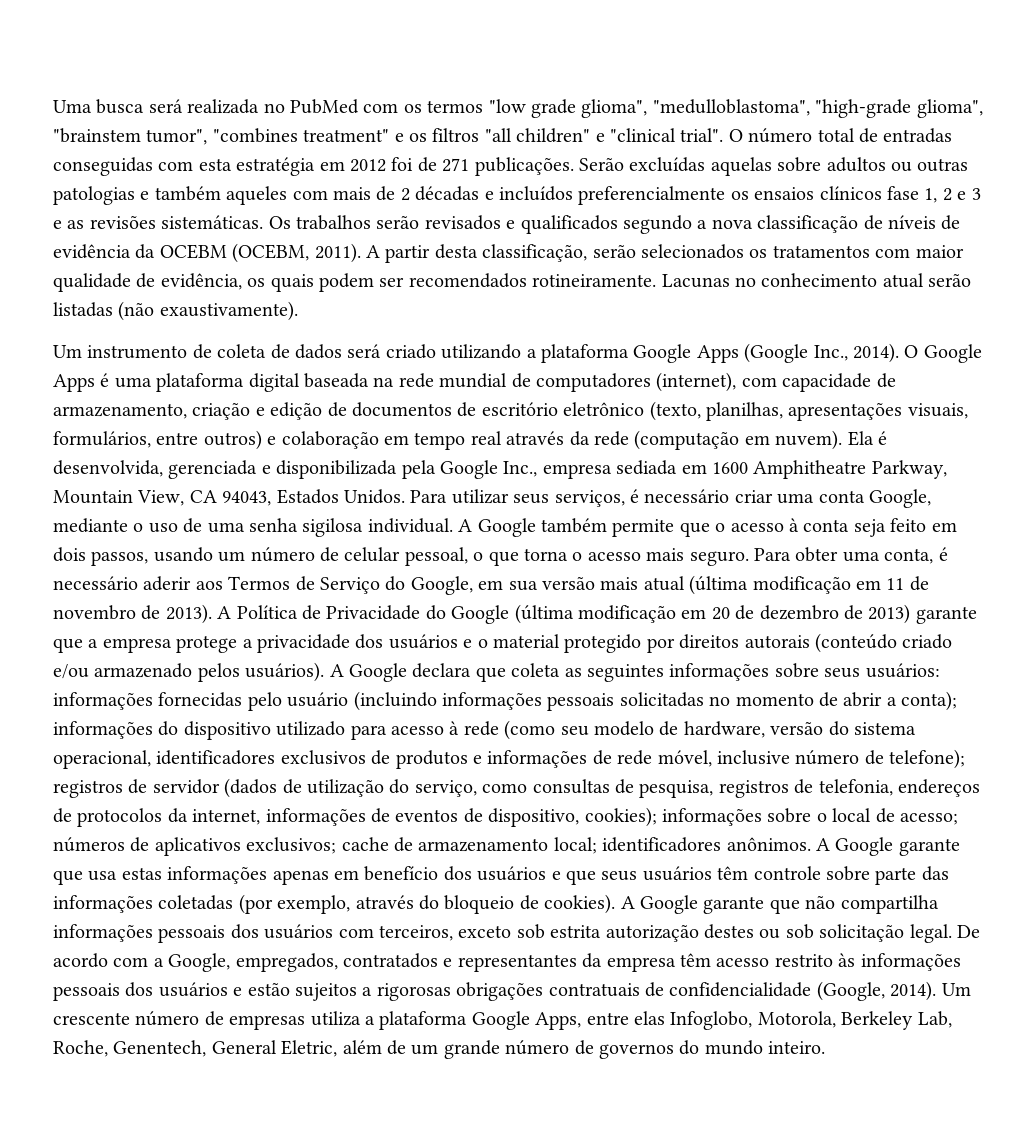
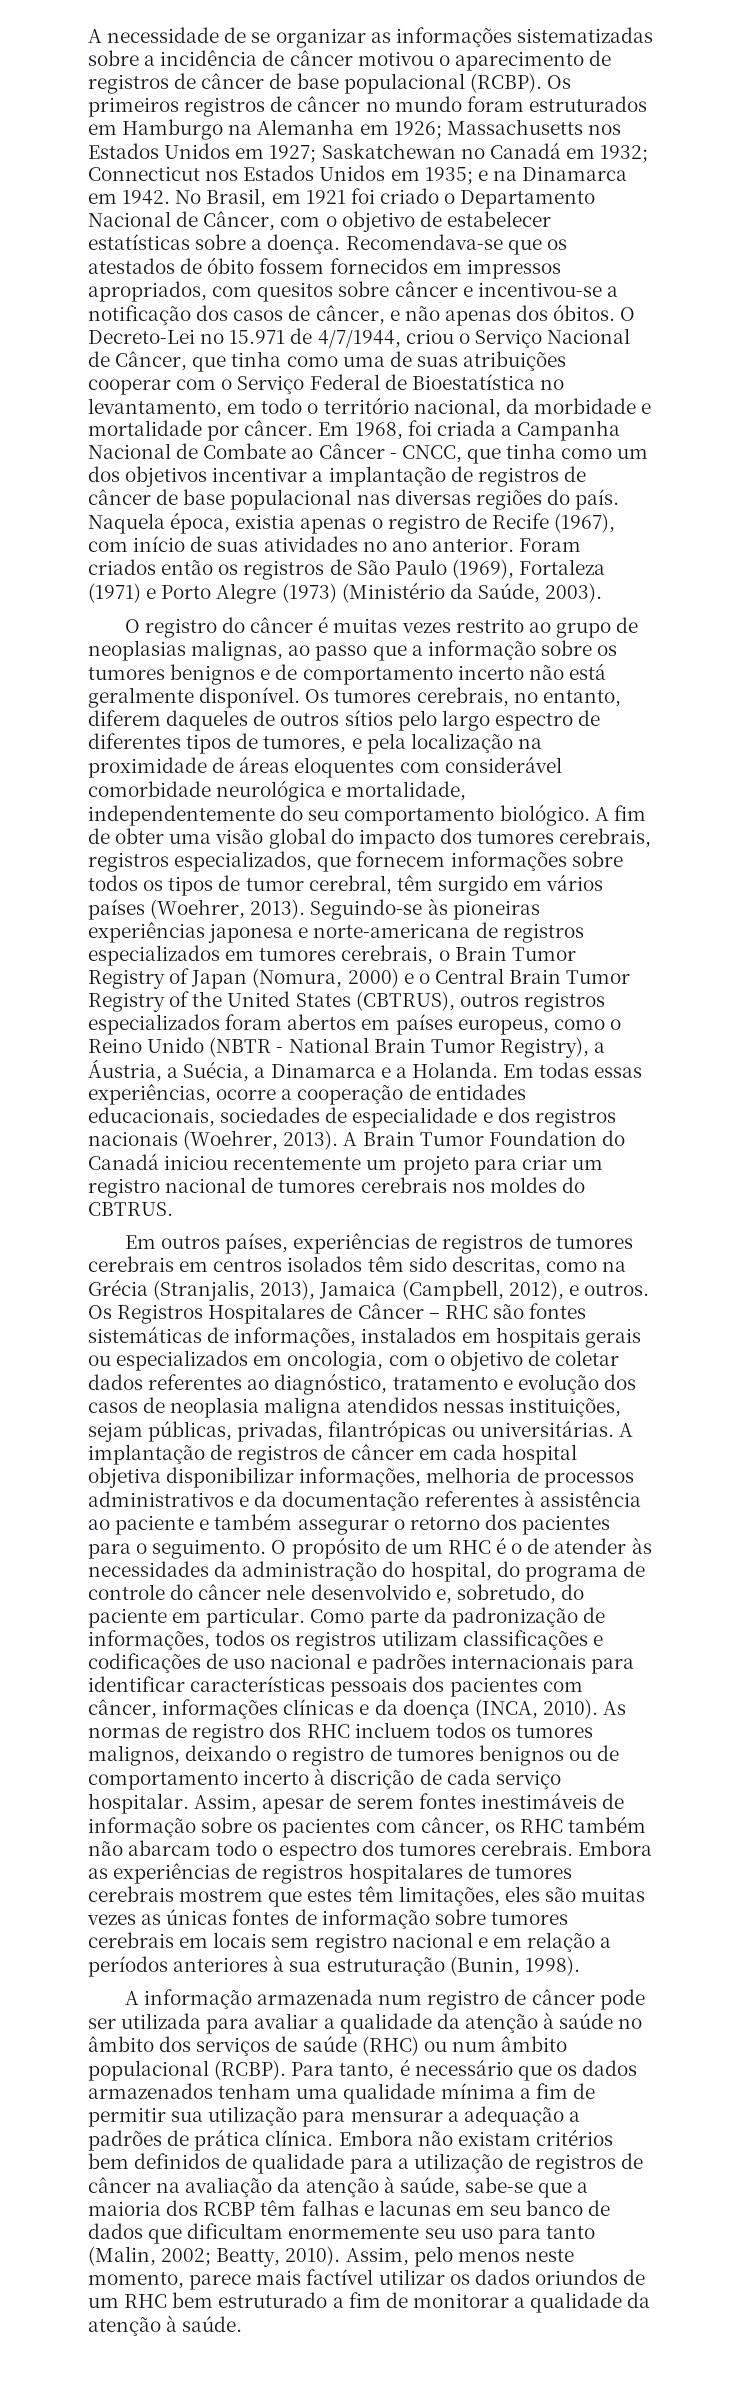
[53,99,983,118] [53,128,953,145] [53,157,969,176] [53,186,981,205] [53,215,961,234] [53,243,964,263] [53,273,972,292] [53,301,298,321] [53,343,982,363] [53,372,896,392] [53,401,968,421] [53,430,887,450] [53,460,947,479] [53,489,931,508] [53,518,957,537] [53,547,948,566] [53,575,929,595] [53,604,977,624] [53,633,953,653] [53,662,940,682] [53,691,958,711] [53,720,916,740] [53,749,966,769] [53,778,980,798] [53,807,958,827] [53,837,960,856] [53,866,949,885] [53,894,939,914] [53,924,980,943] [53,953,961,972] [53,981,971,1001] [53,1011,952,1030] [53,1040,826,1059] Uma busca será realizada no PubMed com os termos "low grade glioma", "medulloblastoma", "high-grade glioma", "brainstem tumor", "combines treatment" e os filtros "all children" e "clinical trial". O número total de entradas conseguidas com esta estratégia em 2012 foi de 271 publicações. Serão excluídas aquelas sobre adultos ou outras patologias e também aqueles com mais de 2 décadas e incluídos preferencialmente os ensaios clínicos fase 1, 2 e 3 e as revisões sistemáticas. Os trabalhos serão revisados e qualificados segundo a nova classificação de níveis de evidência da OCEBM (OCEBM, 2011). A partir desta classificação, serão selecionados os tratamentos com maior qualidade de evidência, os quais podem ser recomendados rotineiramente. Lacunas no conhecimento atual serão listadas (não exaustivamente). // Um instrumento de coleta de dados será criado utilizando a plataforma Google Apps (Google Inc., 2014). O Google Apps é uma plataforma digital baseada na rede mundial de computadores (internet), com capacidade de armazenamento, criação e edição de documentos de escritório eletrônico (texto, planilhas, apresentações visuais, formulários, entre outros) e colaboração em tempo real através da rede (computação em nuvem). Ela é desenvolvida, gerenciada e disponibilizada pela Google Inc., empresa sediada em 1600 Amphitheatre Parkway, Mountain View, CA 94043, Estados Unidos. Para utilizar seus serviços, é necessário criar uma conta Google, mediante o uso de uma senha sigilosa individual. A Google também permite que o acesso à conta seja feito em dois passos, usando um número de celular pessoal, o que torna o acesso mais seguro. Para obter uma conta, é necessário aderir aos Termos de Serviço do Google, em sua versão mais atual (última modificação em 11 de novembro de 2013). A Política de Privacidade do Google (última modificação em 20 de dezembro de 2013) garante que a empresa protege a privacidade dos usuários e o material protegido por direitos autorais (conteúdo criado e/ou armazenado pelos usuários). A Google declara que coleta as seguintes informações sobre seus usuários: informações fornecidas pelo usuário (incluindo informações pessoais solicitadas no momento de abrir a conta); informações do dispositivo utilizado para acesso à rede (como seu modelo de hardware, versão do sistema operacional, identificadores exclusivos de produtos e informações de rede móvel, inclusive número de telefone); registros de servidor (dados de utilização do serviço, como consultas de pesquisa, registros de telefonia, endereços de protocolos da internet, informações de eventos de dispositivo, cookies); informações sobre o local de acesso; números de aplicativos exclusivos; cache de armazenamento local; identificadores anônimos. A Google garante que usa estas informações apenas em benefício dos usuários e que seus usuários têm controle sobre parte das informações coletadas (por exemplo, através do bloqueio de cookies). A Google garante que não compartilha informações pessoais dos usuários com terceiros, exceto sob estrita autorização destes ou sob solicitação legal. De acordo com a Google, empregados, contratados e representantes da empresa têm acesso restrito às informações pessoais dos usuários e estão sujeitos a rigorosas obrigações contratuais de confidencialidade (Google, 2014). Um crescente número de empresas utiliza a plataforma Google Apps, entre elas Infoglobo, Motorola, Berkeley Lab, Roche, Genentech, General Eletric, além de um grande número de governos do mundo inteiro. -> [88,27,653,48] [88,50,612,71] [88,73,571,94] [88,96,647,117] [88,119,621,140] [88,142,649,163] [88,165,628,185] [88,188,596,209] [88,211,551,232] [88,234,567,255] [88,257,561,279] [88,281,618,302] [88,304,636,326] [88,328,631,348] [88,351,567,372] [88,374,564,395] [88,397,652,418] [88,420,621,441] [88,443,649,464] [88,466,586,487] [88,489,620,510] [88,512,616,534] [88,536,582,552] [88,559,606,580] [88,582,603,604] [124,616,639,638] [88,640,618,661] [88,663,606,685] [88,687,621,708] [88,710,601,731] [88,733,542,754] [88,756,562,778] [88,780,467,802] [88,804,646,826] [88,828,652,849] [88,851,623,872] [88,874,604,896] [88,898,540,920] [88,922,584,943] [88,945,576,966] [88,968,631,989] [88,991,605,1012] [88,1014,621,1035] [88,1037,606,1058] [88,1060,643,1082] [88,1084,526,1105] [88,1107,616,1128] [88,1130,625,1150] [88,1153,603,1175] [88,1177,585,1198] [88,1202,173,1216] [124,1233,633,1254] [88,1256,627,1276] [88,1279,649,1301] [88,1303,587,1324] [88,1326,641,1348] [88,1350,620,1371] [88,1373,636,1395] [88,1397,621,1418] [88,1420,633,1442] [88,1444,577,1465] [88,1467,634,1488] [88,1490,641,1511] [88,1513,611,1535] [88,1537,652,1559] [88,1561,645,1582] [88,1584,584,1604] [88,1607,605,1628] [88,1630,603,1651] [88,1653,634,1674] [88,1676,583,1697] [88,1699,627,1719] [88,1722,594,1743] [88,1745,620,1766] [88,1768,561,1790] [88,1792,624,1814] [88,1816,647,1838] [88,1840,653,1861] [88,1863,572,1884] [88,1886,646,1907] [87,1909,568,1929] [88,1932,612,1953] [88,1955,580,1977] [124,1989,645,2010] [88,2012,643,2034] [88,2036,568,2056] [88,2059,638,2081] [88,2083,595,2104] [88,2106,580,2127] [88,2129,613,2151] [88,2153,644,2174] [88,2176,589,2198] [88,2200,611,2216] [88,2223,595,2244] [88,2246,574,2267] [88,2269,646,2290] [88,2292,651,2313] [88,2315,243,2336] A necessidade de se organizar as informações sistematizadas sobre a incidência de câncer motivou o aparecimento de registros de câncer de base populacional (RCBP). Os primeiros registros de câncer no mundo foram estruturados em Hamburgo na Alemanha em 1926; Massachusetts nos Estados Unidos em 1927; Saskatchewan no Canadá em 1932; Connecticut nos Estados Unidos em 1935; e na Dinamarca em 1942. No Brasil, em 1921 foi criado o Departamento Nacional de Câncer, com o objetivo de estabelecer estatísticas sobre a doença. Recomendava-se que os atestados de óbito fossem fornecidos em impressos apropriados, com quesitos sobre câncer e incentivou-se a notificação dos casos de câncer, e não apenas dos óbitos. O Decreto-Lei no 15.971 de 4/7/1944, criou o Serviço Nacional de Câncer, que tinha como uma de suas atribuições cooperar com o Serviço Federal de Bioestatística no levantamento, em todo o território nacional, da morbidade e mortalidade por câncer. Em 1968, foi criada a Campanha Nacional de Combate ao Câncer - CNCC, que tinha como um dos objetivos incentivar a implantação de registros de câncer de base populacional nas diversas regiões do país. Naquela época, existia apenas o registro de Recife (1967), com início de suas atividades no ano anterior. Foram criados então os registros de São Paulo (1969), Fortaleza (1971) e Porto Alegre (1973) (Ministério da Saúde, 2003). // O registro do câncer é muitas vezes restrito ao grupo de neoplasias malignas, ao passo que a informação sobre os tumores benignos e de comportamento incerto não está geralmente disponível. Os tumores cerebrais, no entanto, diferem daqueles de outros sítios pelo largo espectro de diferentes tipos de tumores, e pela localização na proximidade de áreas eloquentes com considerável comorbidade neurológica e mortalidade, independentemente do seu comportamento biológico. A fim de obter uma visão global do impacto dos tumores cerebrais, registros especializados, que fornecem informações sobre todos os tipos de tumor cerebral, têm surgido em vários países (Woehrer, 2013). Seguindo-se às pioneiras experiências japonesa e norte-americana de registros especializados em tumores cerebrais, o Brain Tumor Registry of Japan (Nomura, 2000) e o Central Brain Tumor Registry of the United States (CBTRUS), outros registros especializados foram abertos em países europeus, como o Reino Unido (NBTR - National Brain Tumor Registry), a Áustria, a Suécia, a Dinamarca e a Holanda. Em todas essas experiências, ocorre a cooperação de entidades educacionais, sociedades de especialidade e dos registros nacionais (Woehrer, 2013). A Brain Tumor Foundation do Canadá iniciou recentemente um projeto para criar um registro nacional de tumores cerebrais nos moldes do CBTRUS. // Em outros países, experiências de registros de tumores cerebrais em centros isolados têm sido descritas, como na Grécia (Stranjalis, 2013), Jamaica (Campbell, 2012), e outros. Os Registros Hospitalares de Câncer – RHC são fontes sistemáticas de informações, instalados em hospitais gerais ou especializados em oncologia, com o objetivo de coletar dados referentes ao diagnóstico, tratamento e evolução dos casos de neoplasia maligna atendidos nessas instituições, sejam públicas, privadas, filantrópicas ou universitárias. A implantação de registros de câncer em cada hospital objetiva disponibilizar informações, melhoria de processos administrativos e da documentação referentes à assistência ao paciente e também assegurar o retorno dos pacientes para o seguimento. O propósito de um RHC é o de atender às necessidades da administração do hospital, do programa de controle do câncer nele desenvolvido e, sobretudo, do paciente em particular. Como parte da padronização de informações, todos os registros utilizam classificações e codificações de uso nacional e padrões internacionais para identificar características pessoais dos pacientes com câncer, informações clínicas e da doença (INCA, 2010). As normas de registro dos RHC incluem todos os tumores malignos, deixando o registro de tumores benignos ou de comportamento incerto à discrição de cada serviço hospitalar. Assim, apesar de serem fontes inestimáveis de informação sobre os pacientes com câncer, os RHC também não abarcam todo o espectro dos tumores cerebrais. Embora as experiências de registros hospitalares de tumores cerebrais mostrem que estes têm limitações, eles são muitas vezes as únicas fontes de informação sobre tumores cerebrais em locais sem registro nacional e em relação a períodos anteriores à sua estruturação (Bunin, 1998). // A informação armazenada num registro de câncer pode ser utilizada para avaliar a qualidade da atenção à saúde no âmbito dos serviços de saúde (RHC) ou num âmbito populacional (RCBP). Para tanto, é necessário que os dados armazenados tenham uma qualidade mínima a fim de permitir sua utilização para mensurar a adequação a padrões de prática clínica. Embora não existam critérios bem definidos de qualidade para a utilização de registros de câncer na avaliação da atenção à saúde, sabe-se que a maioria dos RCBP têm falhas e lacunas em seu banco de dados que dificultam enormemente seu uso para tanto (Malin, 2002; Beatty, 2010). Assim, pelo menos neste momento, parece mais factível utilizar os dados oriundos de um RHC bem estruturado a fim de monitorar a qualidade da atenção à saúde.

